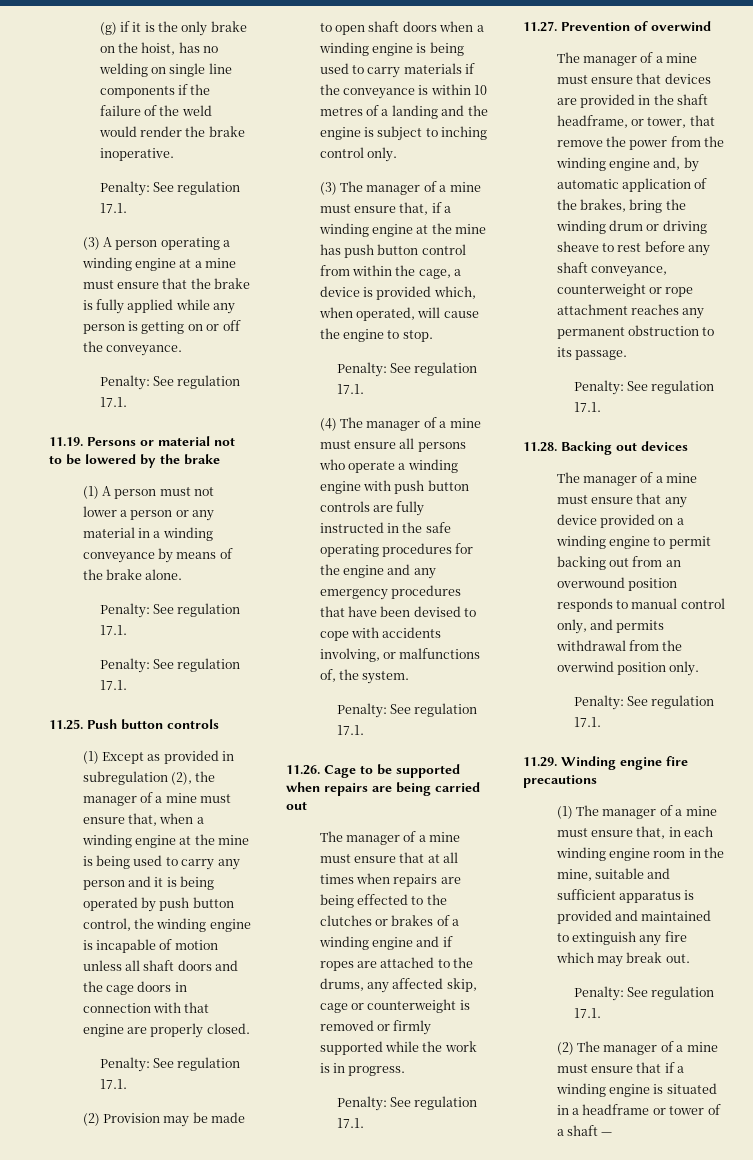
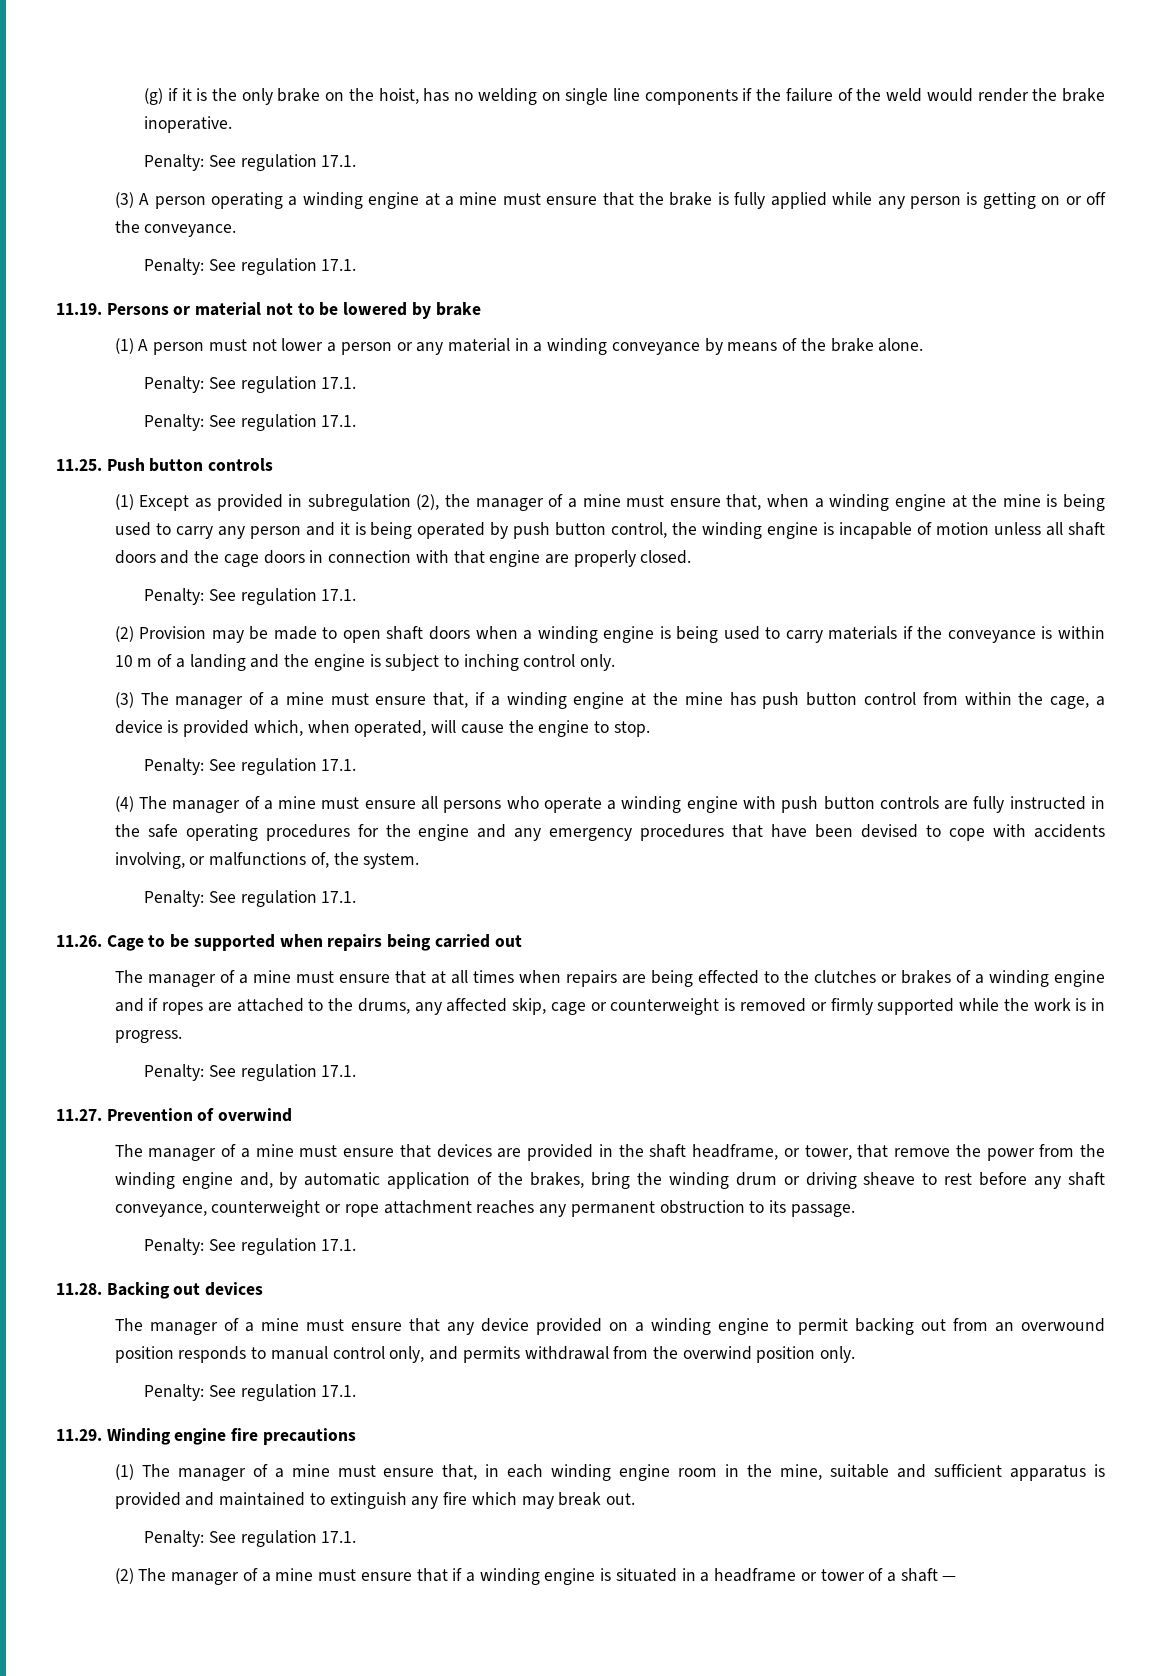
[160,454,180,464] the -> (431, 310) none
[319,107,363,116] metres -> [137,658,153,667] m
[372,786,392,792] are -> (383, 942) none

